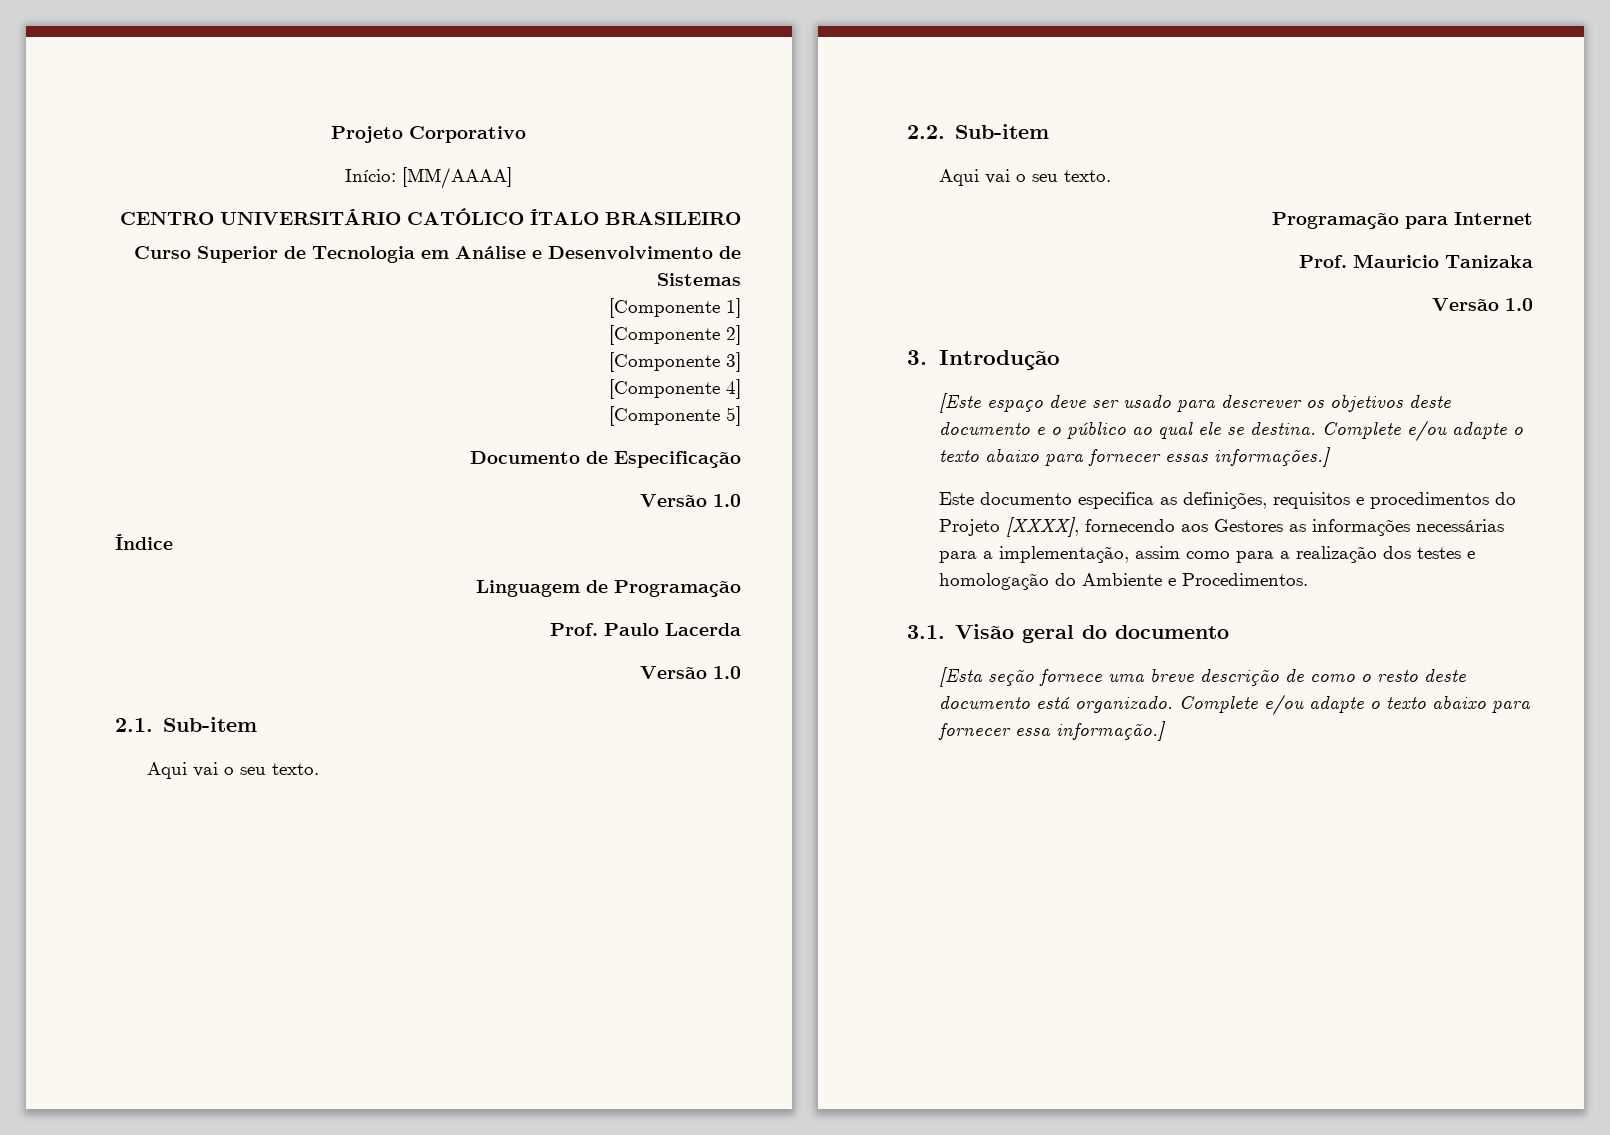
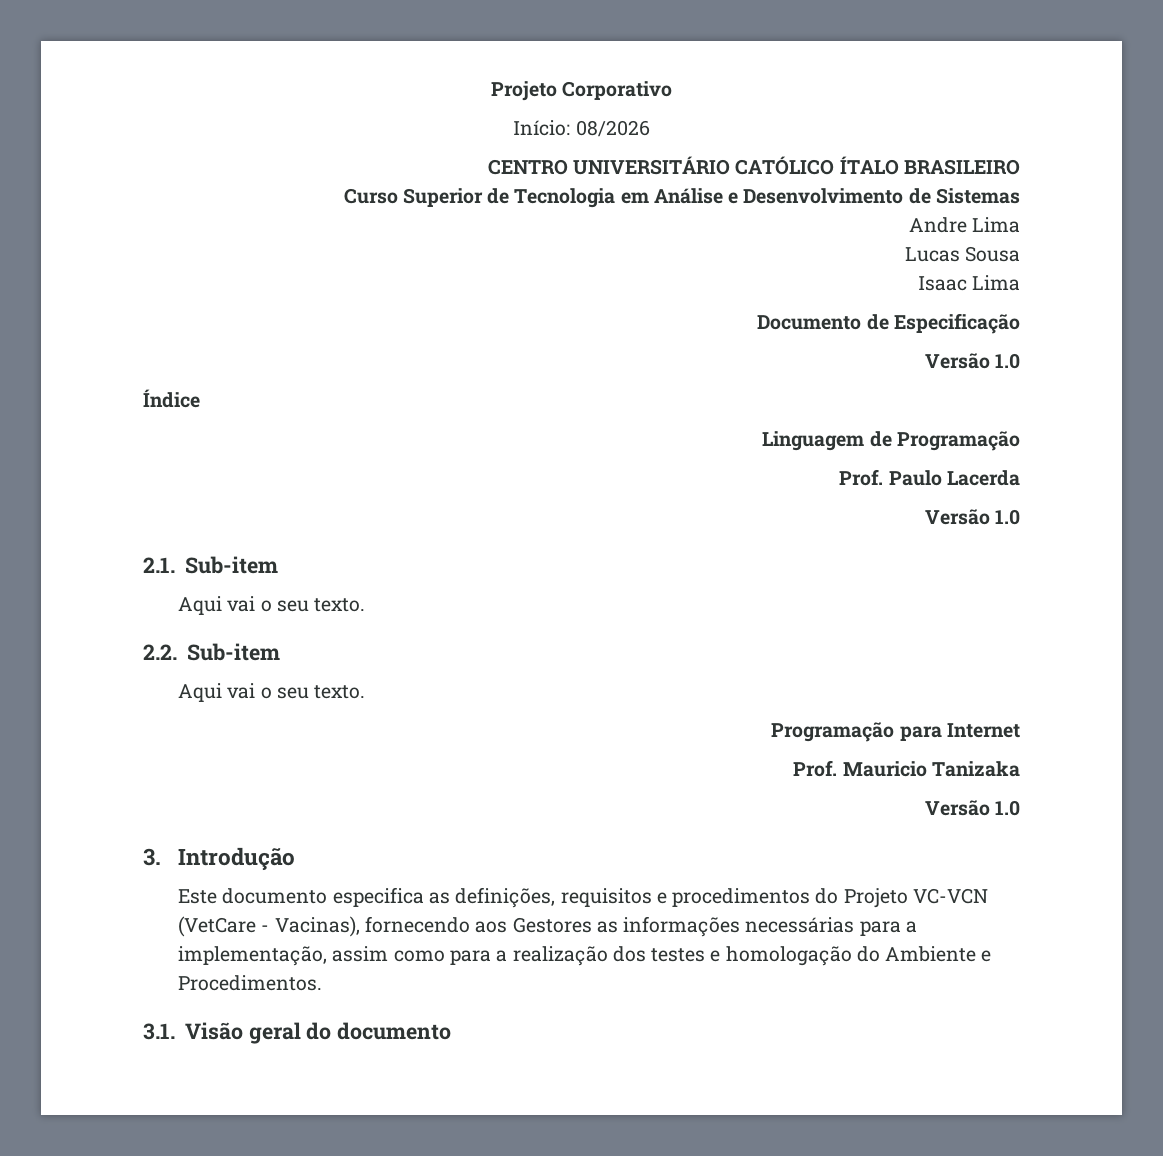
[401,167,512,189] [MM/AAAA] -> [575,120,650,137] 08/2026
[609,298,741,318] [609,325,741,345] [609,352,741,372] [609,379,741,399] [609,406,741,426] [Componente 1] // [Componente 2] // [Componente 3] // [Componente 4] // [Componente 5] -> [908,217,1020,233] [904,246,1020,262] [917,275,1020,291] Andre Lima // Lucas Sousa // Isaac Lima
[939,393,1452,413] [939,420,1524,441] [939,447,1332,467] // [Este espaço deve ser usado para descrever os objetivos deste documento e o público ao qual ele se destina. Complete e/ou adapte o texto abaixo para fornecer essas informações.] -> (296, 859) none
[1006,517,1080,537] [XXXX], -> [912,888,988,904] [178,916,360,937] VC-VCN (VetCare - Vacinas),
[939,667,1467,687] [939,694,1532,715] [938,721,1167,741] // [Esta seção fornece uma breve descrição de como o resto deste documento está organizado. Complete e/ou adapte o texto abaixo para fornecer essa informação.] -> (452, 1031) none

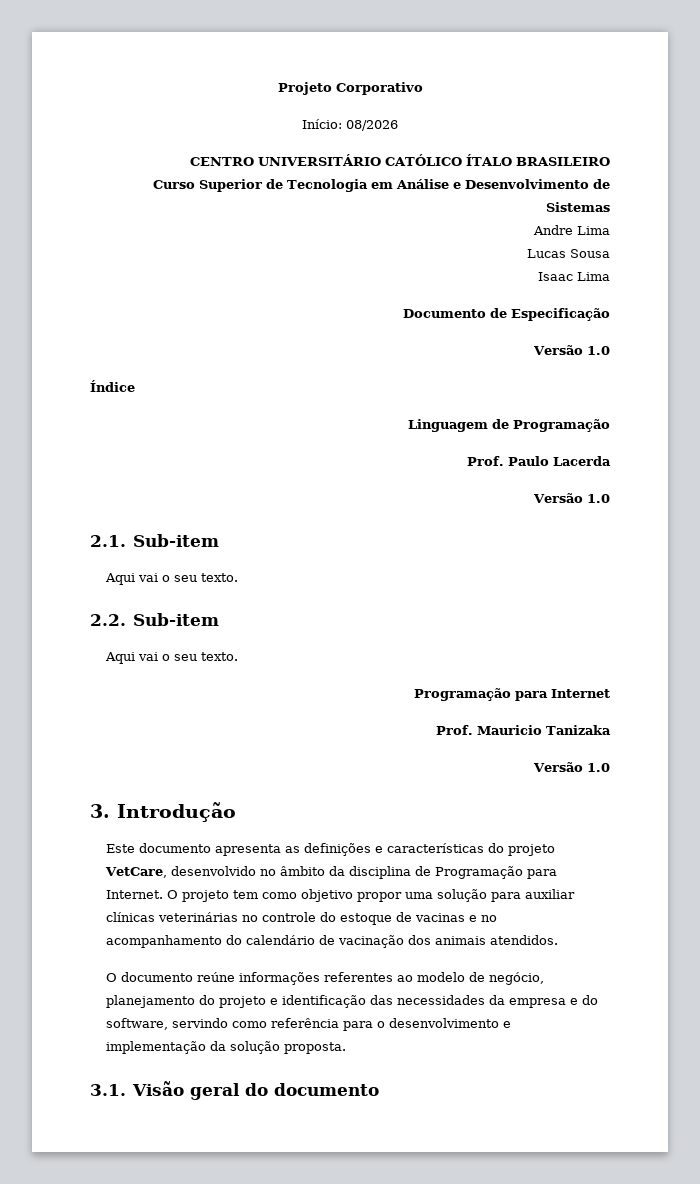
[332,887,988,908] [178,916,917,937] [178,946,992,966] [178,975,323,991] especifica as definições, requisitos e procedimentos do Projeto VC-VCN (VetCare - Vacinas), fornecendo aos Gestores as informações necessárias para a implementação, assim como para a realização dos testes e homologação do Ambiente e Procedimentos. -> [215,843,556,856] [105,866,558,879] [106,889,576,902] [106,912,498,925] [106,935,559,948] [106,972,545,985] [106,995,599,1008] [106,1018,512,1031] [106,1041,347,1054] apresenta as definições e características do projeto VetCare, desenvolvido no âmbito da disciplina de Programação para Internet. O projeto tem como objetivo propor uma solução para auxiliar clínicas veterinárias no controle do estoque de vacinas e no acompanhamento do calendário de vacinação dos animais atendidos. // O documento reúne informações referentes ao modelo de negócio, planejamento do projeto e identificação das necessidades da empresa e do software, servindo como referência para o desenvolvimento e implementação da solução proposta.

